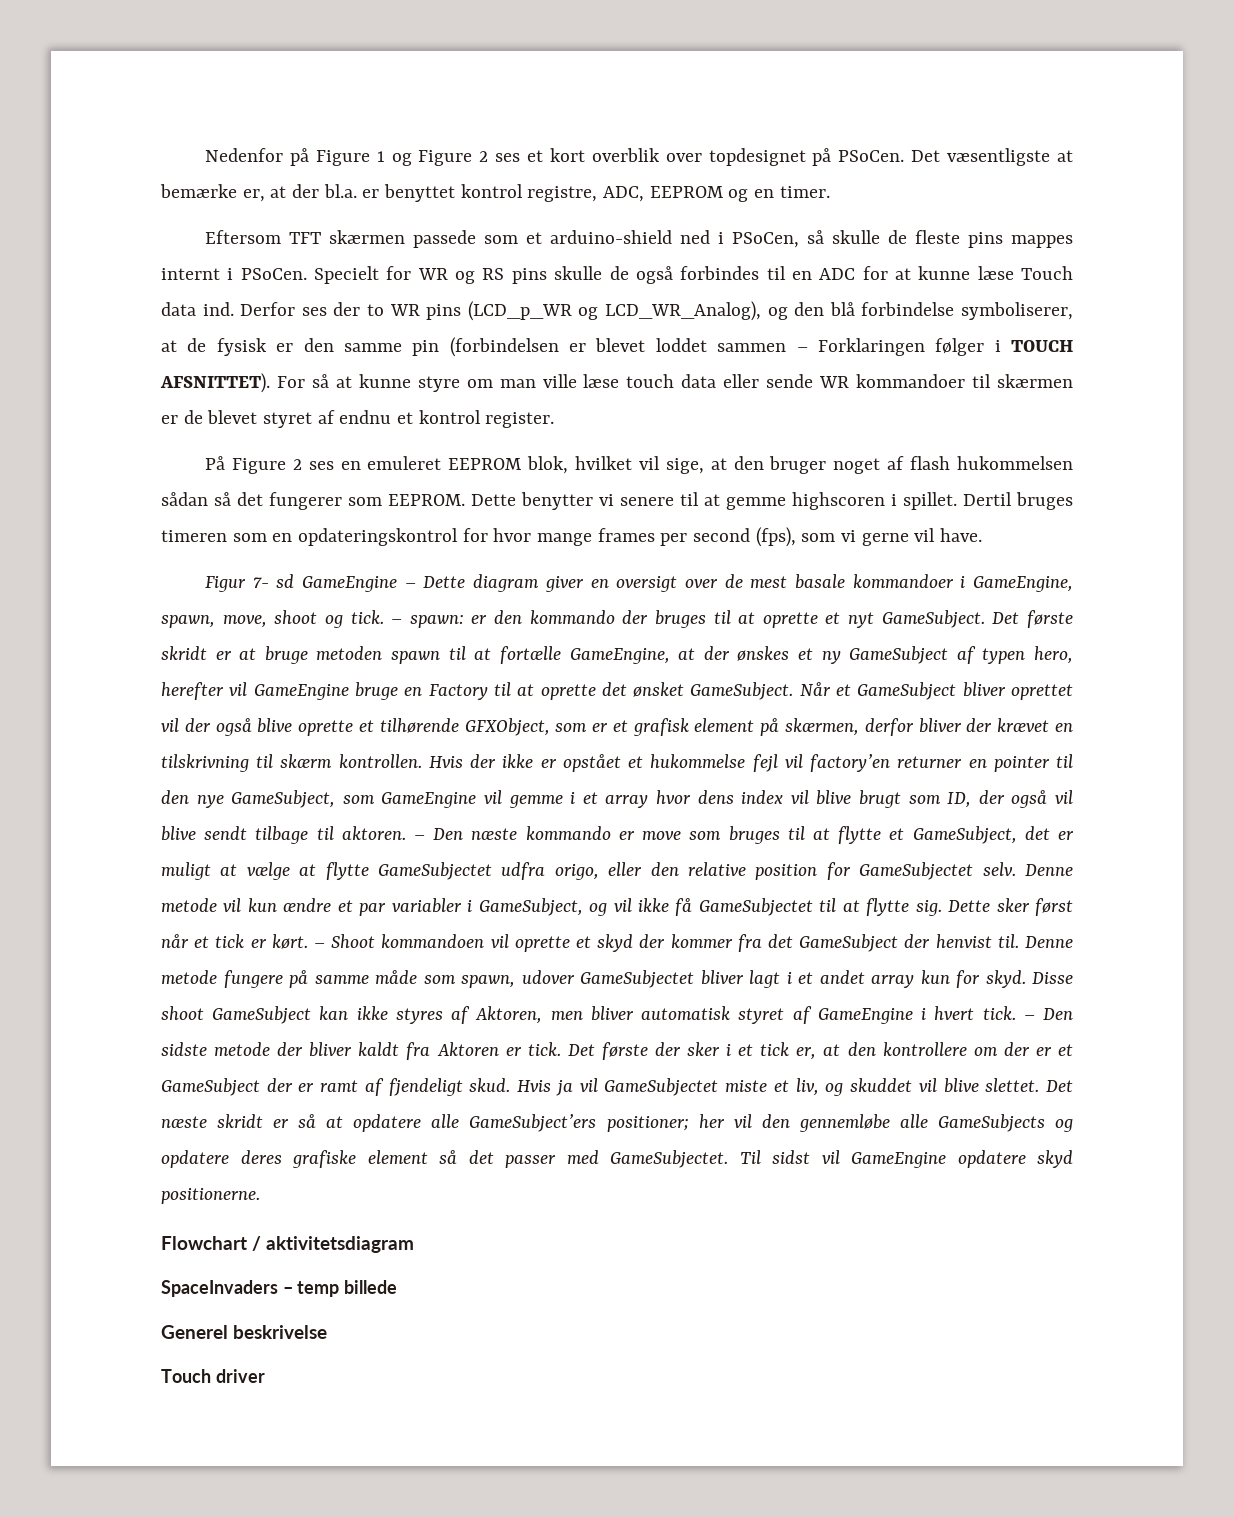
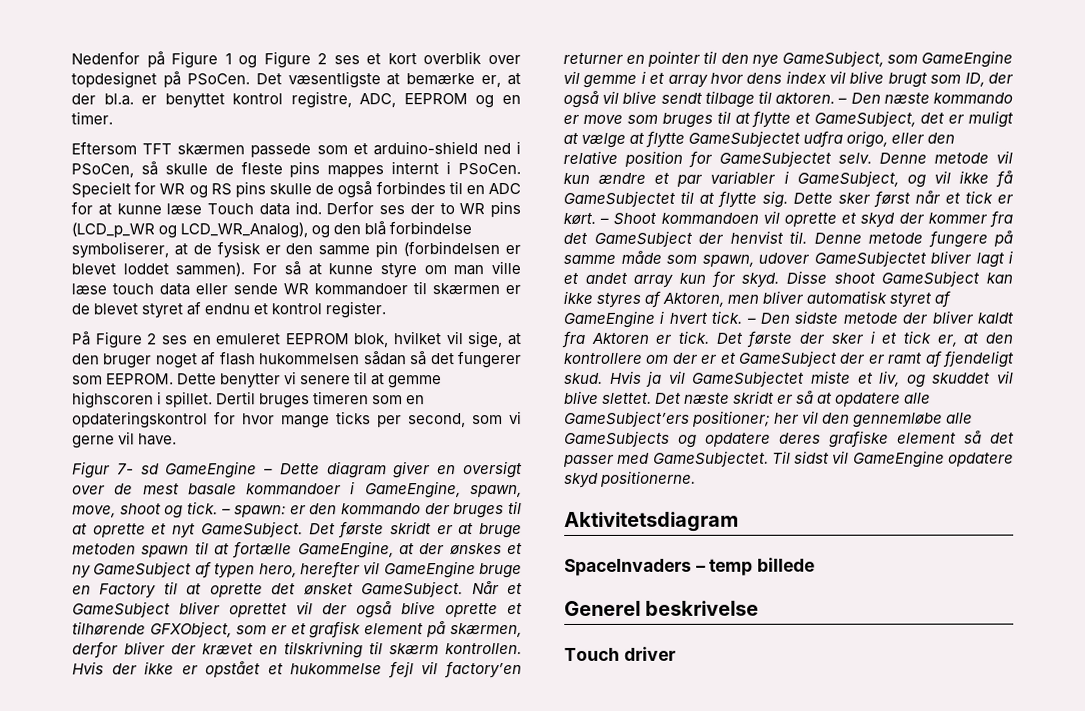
[717,338,1073,356] [160,373,270,393] sammen – Forklaringen følger i TOUCH AFSNITTET). -> [175,262,246,277] sammen).
[597,527,796,547] frames per second (fps), -> [336,411,466,428] ticks per second,
[161,1236,414,1253] Flowchart / aktivitetsdiagram -> [564,511,739,532] Aktivitetsdiagram

